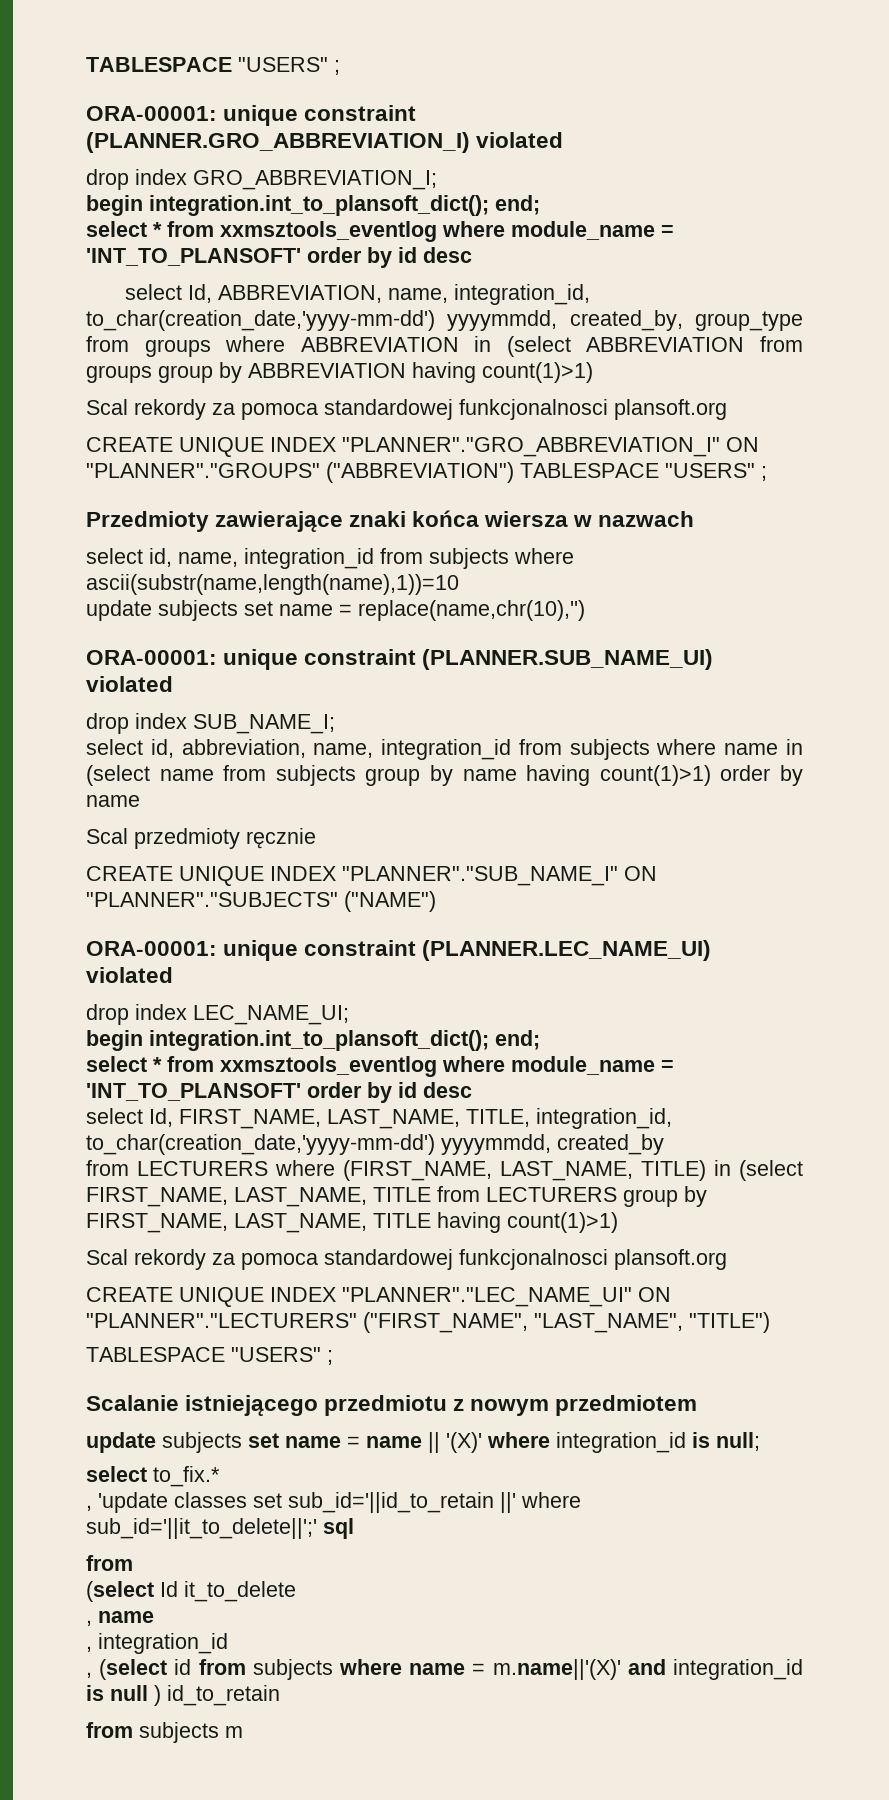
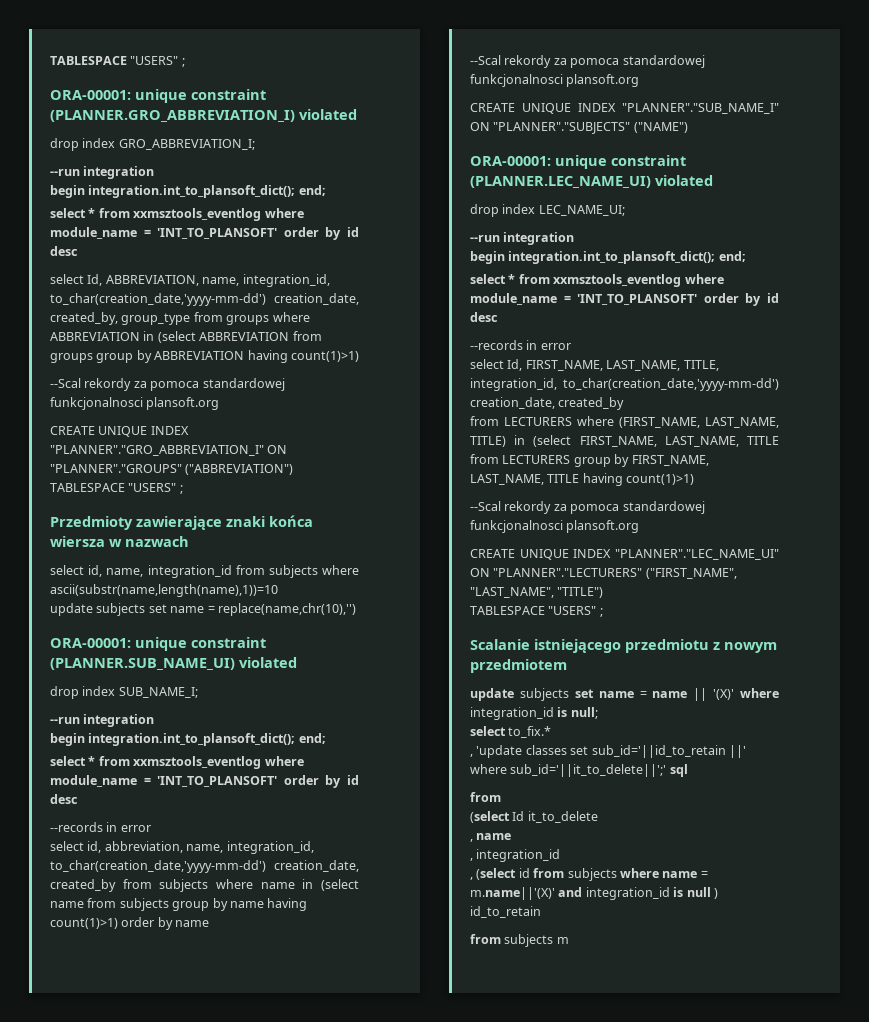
(437, 180) none -> [50,166,155,179] // --run integration
[447,310,558,331] yyyymmdd, -> [274,293,359,305] creation_date,
[86,399,128,415] Scal -> [50,378,81,388] --Scal
(335, 724) none -> [50,714,155,727] [50,733,326,746] [50,756,304,769] [50,775,359,788] [50,794,78,804] [50,822,151,832] // --run integration // begin integration.int_to_plansoft_dict(); end; // select * from xxmsztools_eventlog where module_name = 'INT_TO_PLANSOFT' order by id desc // --records in error
[381,739,512,760] integration_id -> [226,841,314,854] [50,860,359,873] [50,879,116,892] integration_id, to_char(creation_date,'yyyy-mm-dd') creation_date, created_by
[86,828,316,849] Scal przedmioty ręcznie -> [470,55,705,68] [470,74,640,87] --Scal rekordy za pomoca standardowej funkcjonalnosci plansoft.org
(349, 1015) none -> [470,232,575,245] // --run integration
(472, 1090) none -> [470,340,571,350] // --records in error
[441,1134,551,1155] yyyymmdd, -> [470,397,555,409] creation_date,
[86,1249,128,1265] Scal -> [470,501,501,511] --Scal

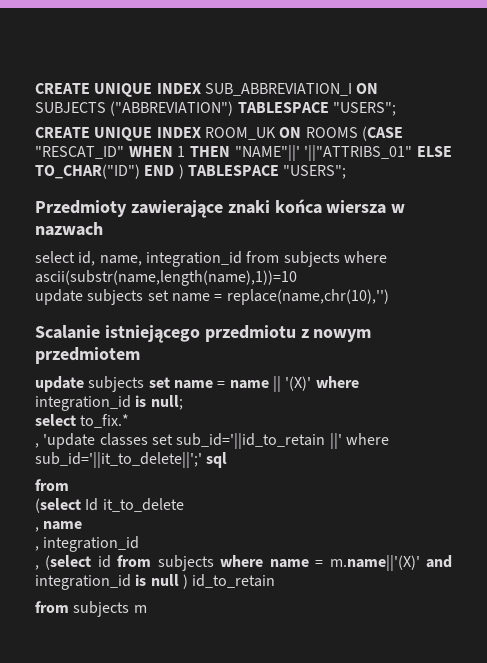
[50,56,185,67] [50,89,266,103] [50,109,357,122] [50,138,255,151] [50,166,155,179] [50,185,326,198] [50,208,304,221] [50,227,359,240] [50,246,78,256] [50,274,330,287] [50,293,359,306] [50,312,310,325] [50,331,322,343] [50,350,359,363] [50,378,285,391] [50,397,220,410] [50,426,189,437] [50,445,288,456] [50,464,294,475] [50,483,183,494] TABLESPACE "USERS" ; // ORA-00001: unique constraint (PLANNER.GRO_ABBREVIATION_I) violated // drop index GRO_ABBREVIATION_I; // --run integration // begin integration.int_to_plansoft_dict(); end; // select * from xxmsztools_eventlog where module_name = 'INT_TO_PLANSOFT' order by id desc // select Id, ABBREVIATION, name, integration_id, to_char(creation_date,'yyyy-mm-dd') creation_date, created_by, group_type from groups where ABBREVIATION in (select ABBREVIATION from groups group by ABBREVIATION having count(1)>1) // --Scal rekordy za pomoca standardowej funkcjonalnosci plansoft.org // CREATE UNIQUE INDEX "PLANNER"."GRO_ABBREVIATION_I" ON "PLANNER"."GROUPS" ("ABBREVIATION") TABLESPACE "USERS" ; -> [35,83,379,97] [35,101,396,116] [35,126,403,141] [35,145,453,161] [35,164,347,179] CREATE UNIQUE INDEX SUB_ABBREVIATION_I ON SUBJECTS ("ABBREVIATION") TABLESPACE "USERS"; // CREATE UNIQUE INDEX ROOM_UK ON ROOMS (CASE "RESCAT_ID" WHEN 1 THEN "NAME"||' '||"ATTRIBS_01" ELSE TO_CHAR("ID") END ) TABLESPACE "USERS";
[50,637,266,651] [50,657,297,670] [50,686,198,699] [50,714,155,727] [50,733,326,746] [50,756,304,769] [50,775,359,788] [50,794,78,804] [50,822,151,832] [50,841,314,854] [50,860,359,873] [50,879,359,892] [50,898,308,911] [50,917,210,930] [470,55,705,68] [470,74,640,87] [470,103,779,114] [470,122,688,134] [470,155,686,169] [470,175,713,188] [470,204,625,217] [470,232,575,245] [470,251,746,264] [470,274,724,287] [470,293,779,306] [470,312,498,322] [470,340,571,350] [470,359,719,371] [470,378,779,391] [470,397,625,410] [470,416,779,428] [470,435,779,447] [470,454,709,467] [470,473,695,486] [470,501,705,514] [470,520,640,533] [470,549,779,560] [470,568,737,579] [470,587,604,598] [470,606,603,617] // ORA-00001: unique constraint (PLANNER.SUB_NAME_UI) violated // drop index SUB_NAME_I; // --run integration // begin integration.int_to_plansoft_dict(); end; // select * from xxmsztools_eventlog where module_name = 'INT_TO_PLANSOFT' order by id desc // --records in error // select id, abbreviation, name, integration_id, to_char(creation_date,'yyyy-mm-dd') creation_date, created_by from subjects where name in (select name from subjects group by name having count(1)>1) order by name // --Scal rekordy za pomoca standardowej funkcjonalnosci plansoft.org // CREATE UNIQUE INDEX "PLANNER"."SUB_NAME_I" ON "PLANNER"."SUBJECTS" ("NAME") // ORA-00001: unique constraint (PLANNER.LEC_NAME_UI) violated // drop index LEC_NAME_UI; // --run integration // begin integration.int_to_plansoft_dict(); end; // select * from xxmsztools_eventlog where module_name = 'INT_TO_PLANSOFT' order by id desc // --records in error // select Id, FIRST_NAME, LAST_NAME, TITLE, integration_id, to_char(creation_date,'yyyy-mm-dd') creation_date, created_by // from LECTURERS where (FIRST_NAME, LAST_NAME, TITLE) in (select FIRST_NAME, LAST_NAME, TITLE from LECTURERS group by FIRST_NAME, LAST_NAME, TITLE having count(1)>1) // --Scal rekordy za pomoca standardowej funkcjonalnosci plansoft.org // CREATE UNIQUE INDEX "PLANNER"."LEC_NAME_UI" ON "PLANNER"."LECTURERS" ("FIRST_NAME", "LAST_NAME", "TITLE") // TABLESPACE "USERS" ; -> (389, 297) none

